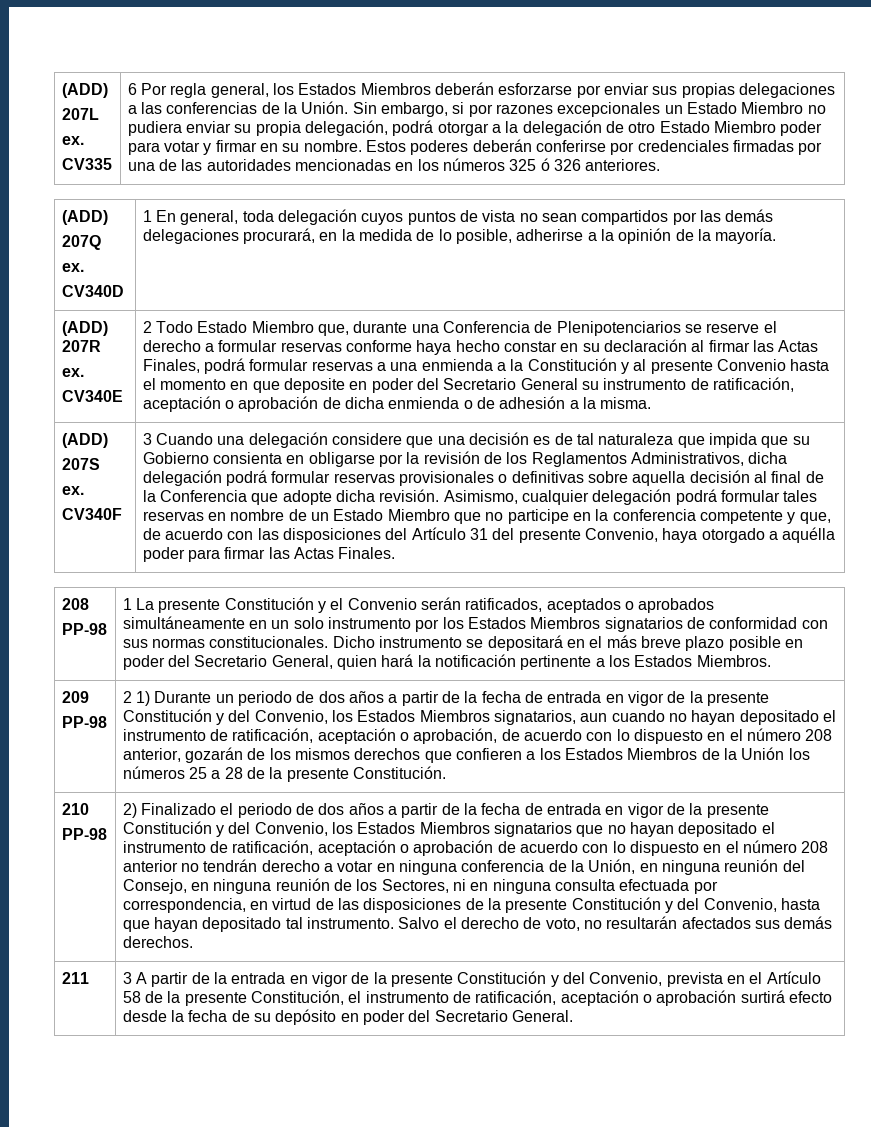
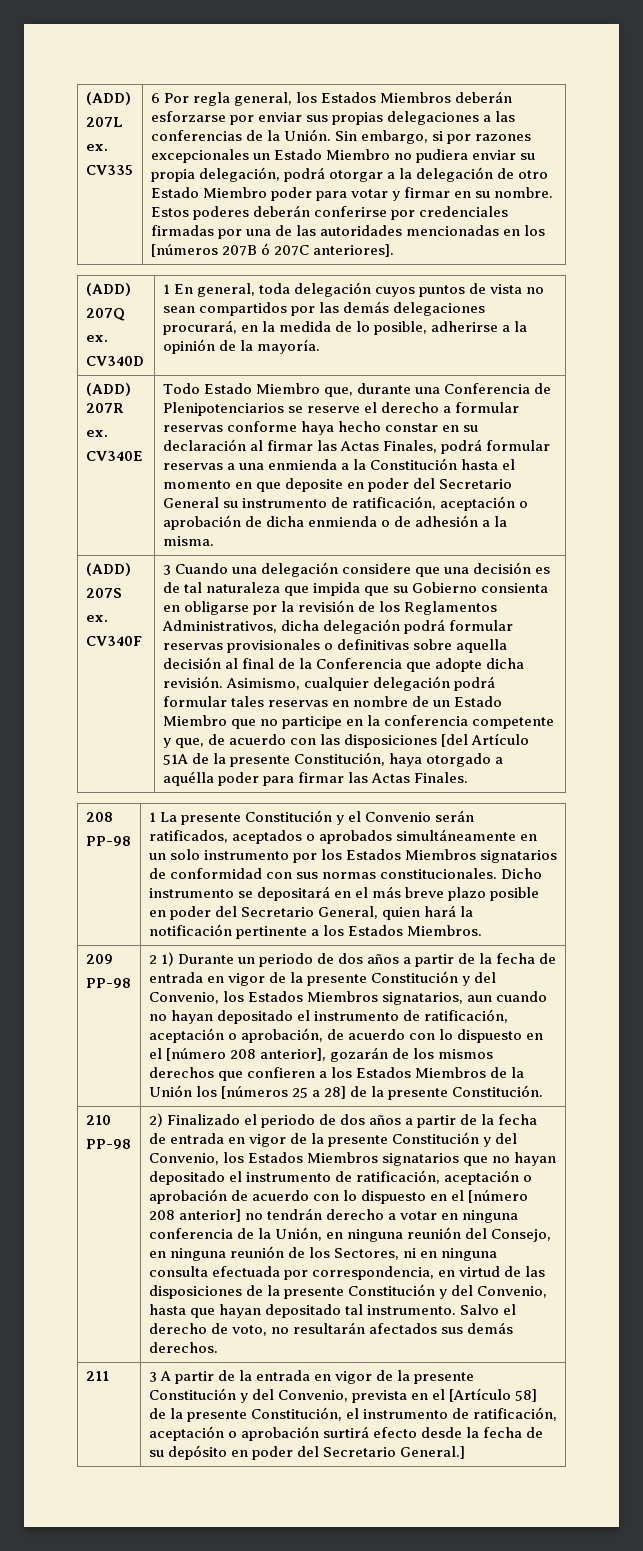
[443,158,661,171] números 325 ó 326 anteriores. -> [150,243,395,257] [números 207B ó 207C anteriores].
[142,321,152,333] 2 -> (142, 456) none
[621,359,786,374] y al presente Convenio -> (458, 464) none
[385,527,659,543] del Artículo 31 del presente Convenio, -> [441,733,530,747] [162,752,386,767] [del Artículo 51A de la presente Constitución,
[746,728,833,741] [122,748,181,762] número 208 anterior, -> [165,1048,326,1061] [número 208 anterior],
[122,766,185,779] números -> [220,1086,288,1099] [números
[224,767,243,779] 28 -> [324,1086,347,1099] 28]
[742,840,829,853] [122,860,178,872] número 208 anterior -> [468,1190,529,1203] [148,1209,241,1222] [número 208 anterior]
[766,971,821,984] [122,991,141,1003] Artículo 58 -> [449,1388,538,1402] [Artículo 58]
[512,1010,574,1022] General. -> [400,1446,466,1459] General.]

